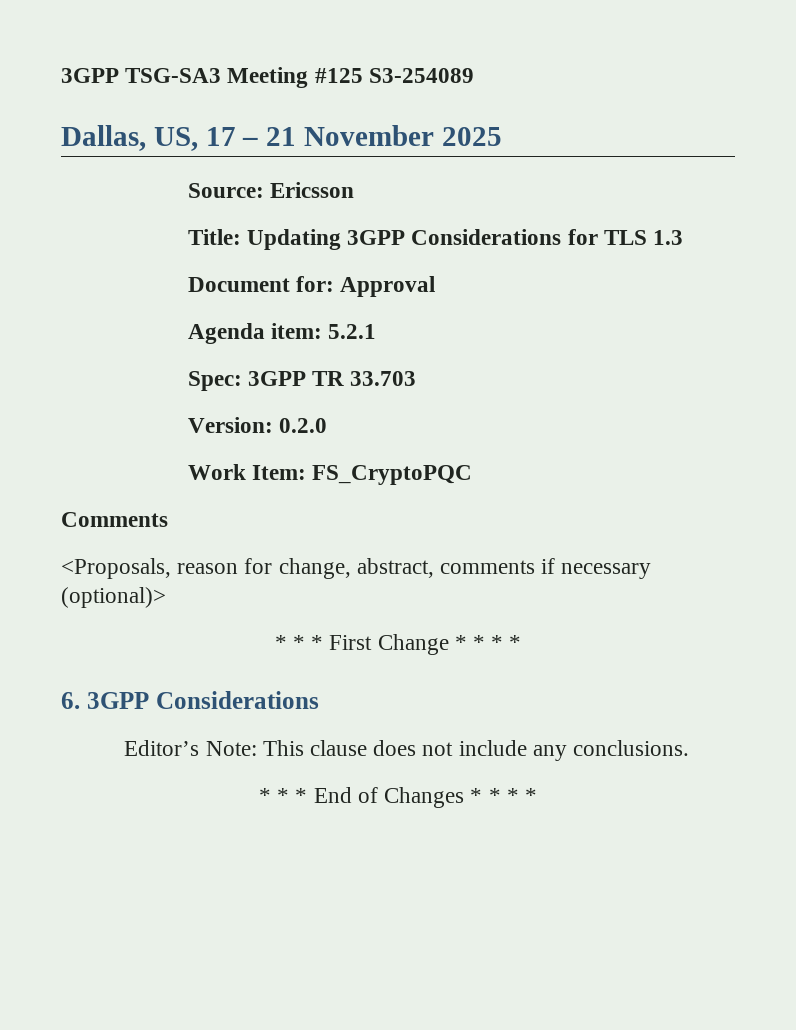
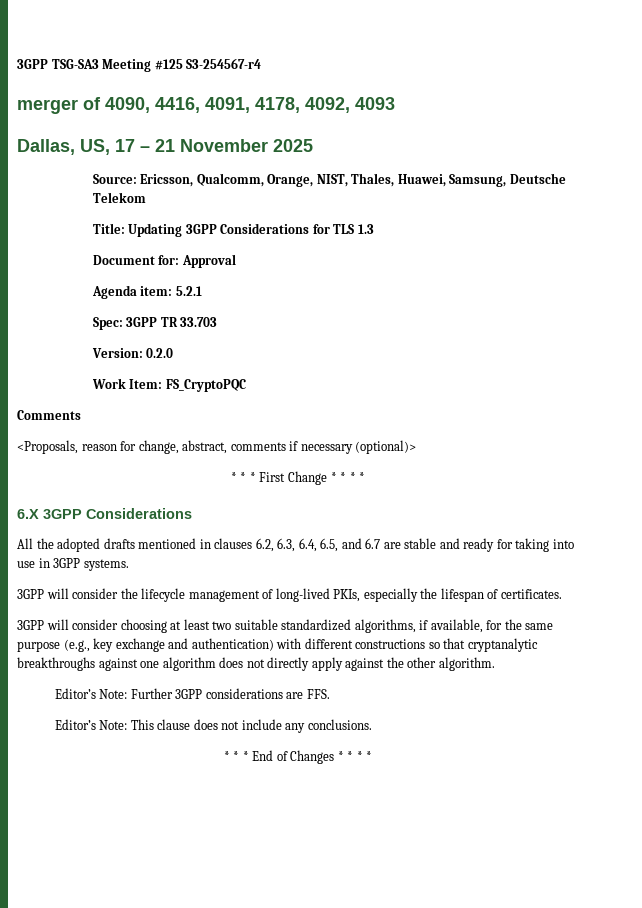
[368,68,474,83] S3-254089 -> [186,58,262,69] [17,97,395,114] S3-254567-r4 // merger of 4090, 4416, 4091, 4178, 4092, 4093
[269,182,354,198] Ericsson -> [140,173,566,187] [92,192,146,203] Ericsson, Qualcomm, Orange, NIST, Thales, Huawei, Samsung, Deutsche Telekom
[61,691,319,709] 6. 3GPP Considerations -> [17,508,192,519] [17,538,574,552] [17,558,129,571] [17,588,562,602] [17,619,554,633] [17,638,538,652] [17,657,495,671] [54,688,330,699] 6.X 3GPP Considerations // All the adopted drafts mentioned in clauses 6.2, 6.3, 6.4, 6.5, and 6.7 are stable and ready for taking into use in 3GPP systems. // 3GPP will consider the lifecycle management of long-lived PKIs, especially the lifespan of certificates. // 3GPP will consider choosing at least two suitable standardized algorithms, if available, for the same purpose (e.g., key exchange and authentication) with different constructions so that cryptanalytic breakthroughs against one algorithm does not directly apply against the other algorithm. // Editor’s Note: Further 3GPP considerations are FFS.

